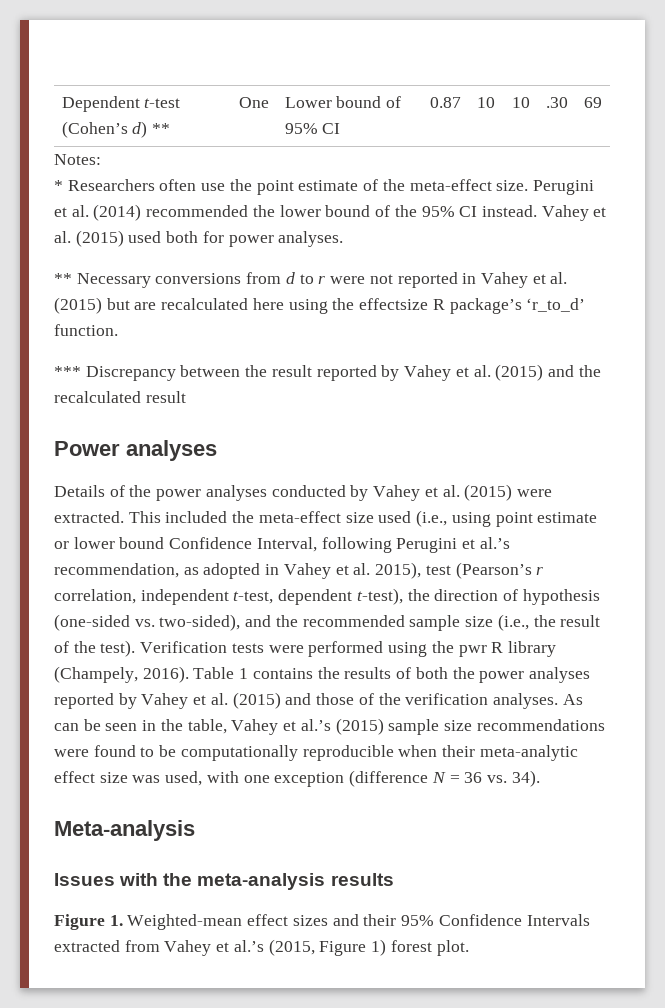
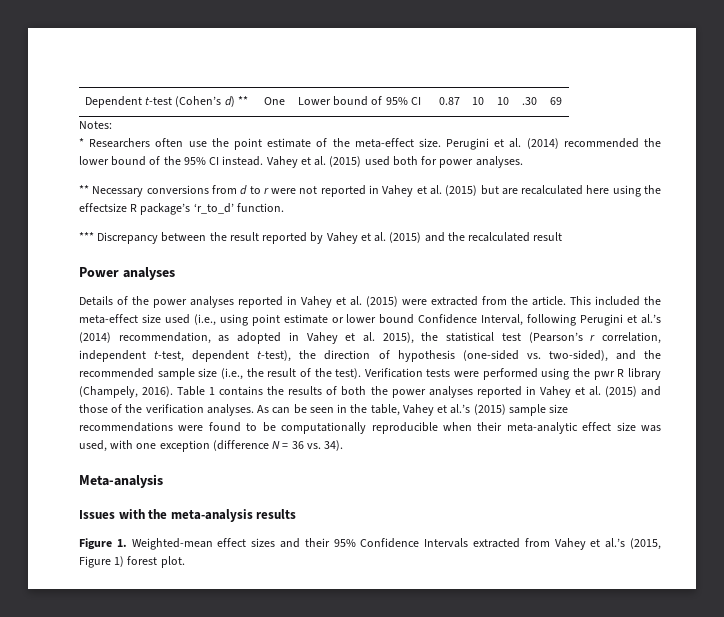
[271,485,369,501] conducted by -> [238,296,297,308] reported in
[54,511,124,523] extracted. -> [431,296,566,306] extracted from the article.
(510, 543) none -> [79,332,111,343] (2014)
(422, 570) none -> [421,332,495,342] the statistical
[118,693,137,709] by -> [525,386,536,395] in

